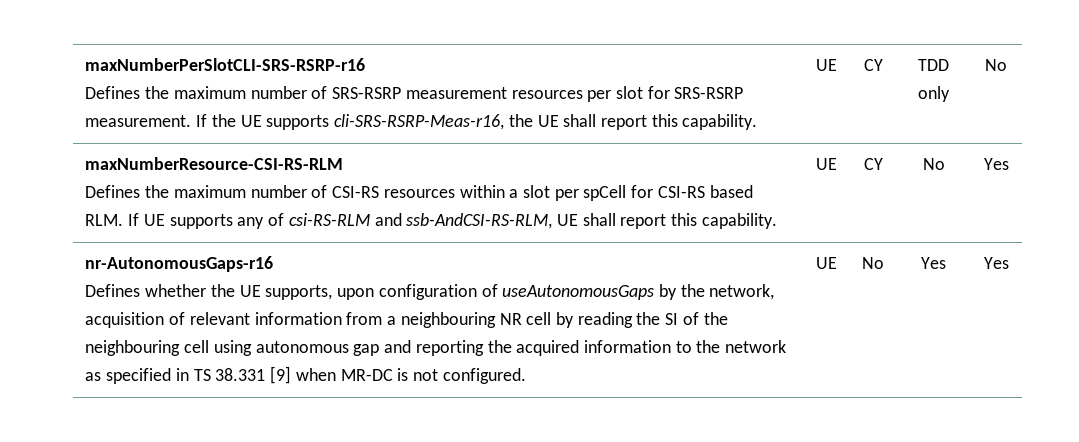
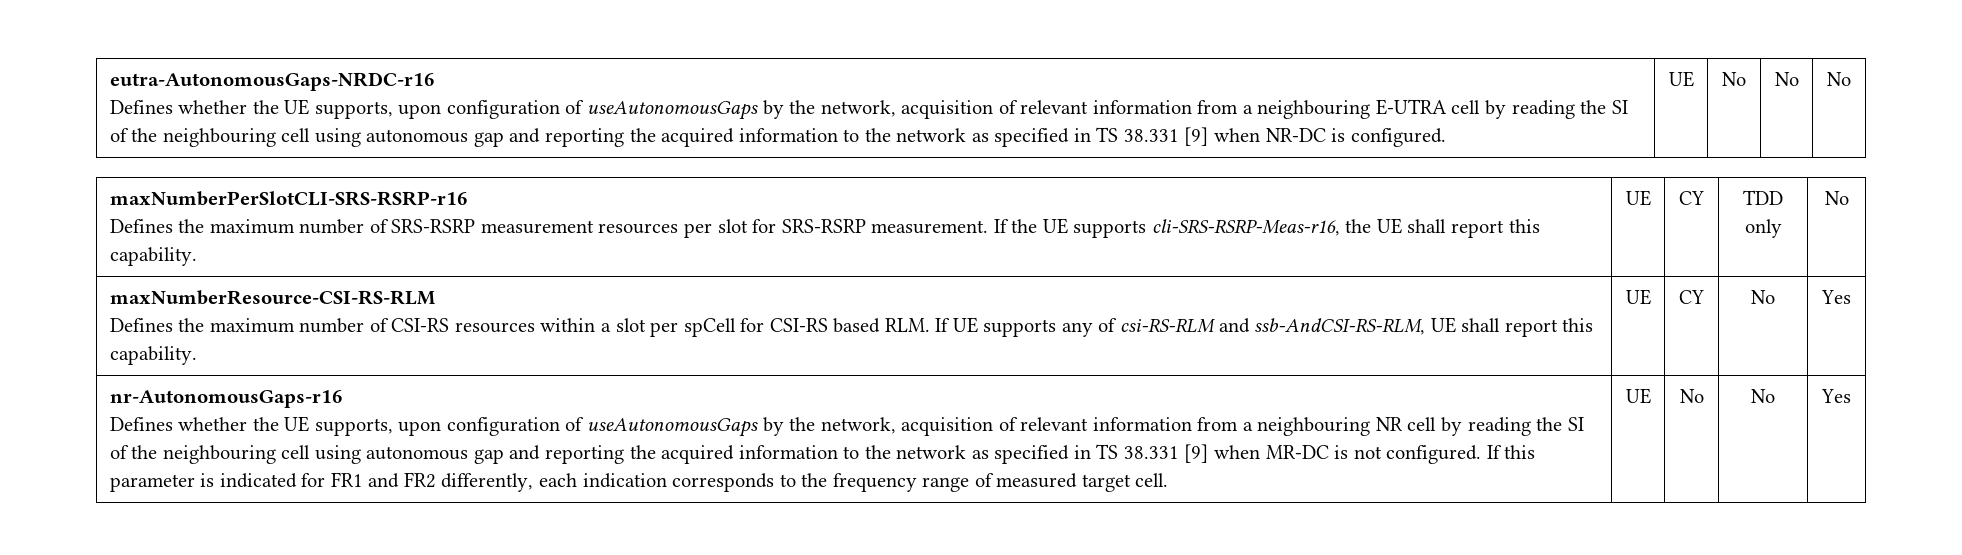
(85, 64) none -> [109,72,435,91] [109,99,1628,120] [109,127,1446,147] [1668,71,1694,87] [1722,72,1746,86] [1774,72,1799,86] [1827,72,1851,86] eutra-AutonomousGaps-NRDC-r16 // Defines whether the UE supports, upon configuration of useAutonomousGaps by the network, acquisition of relevant information from a neighbouring E-UTRA cell by reading the SI of the neighbouring cell using autonomous gap and reporting the acquired information to the network as specified in TS 38.331 [9] when NR-DC is configured. | UE | No | No | No //
[815,257,837,269] [862,257,884,269] [921,257,946,269] | UE | No | Yes -> [1486,445,1536,459] [109,472,1169,492] [1625,388,1651,404] [1679,389,1704,403] [1751,389,1775,403] If this parameter is indicated for FR1 and FR2 differently, each indication corresponds to the frequency range of measured target cell. | UE | No | No

